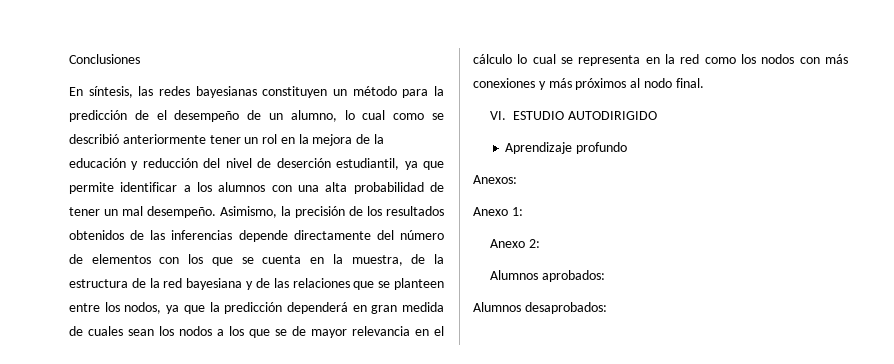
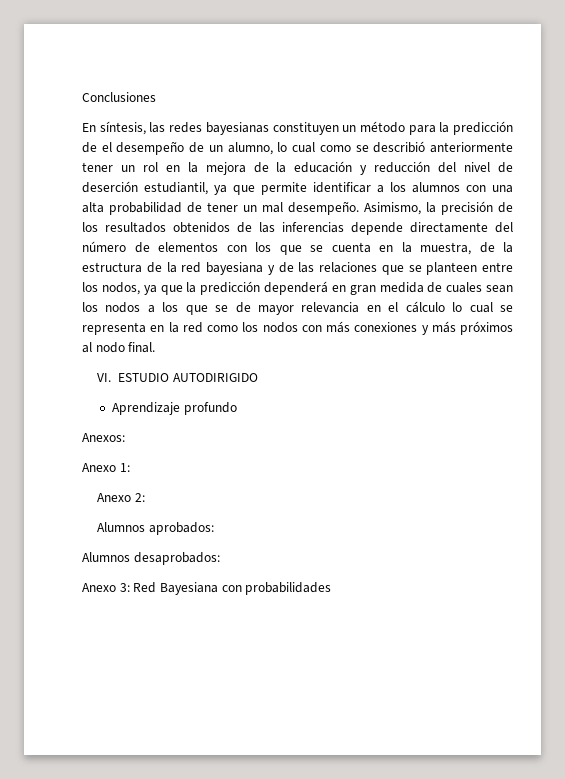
(607, 308) none -> [82,582,332,595] // Anexo 3: Red Bayesiana con probabilidades

